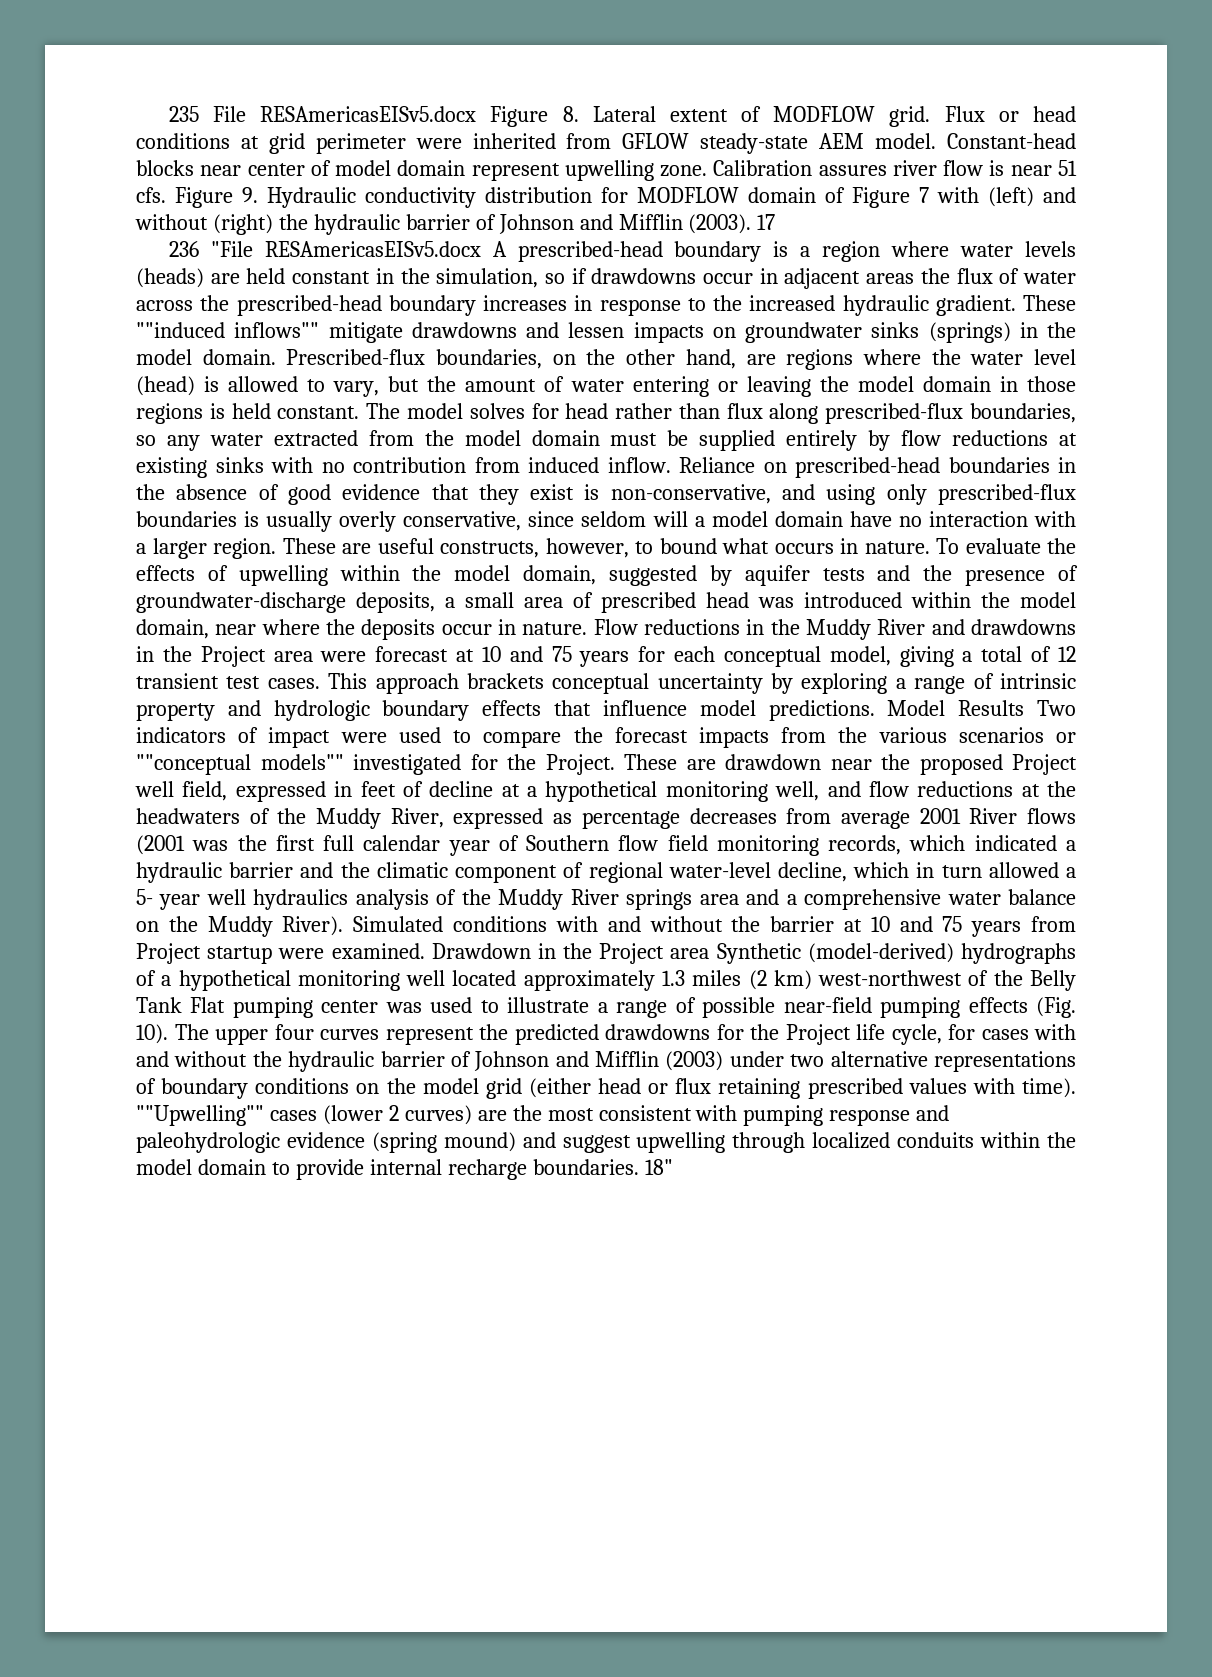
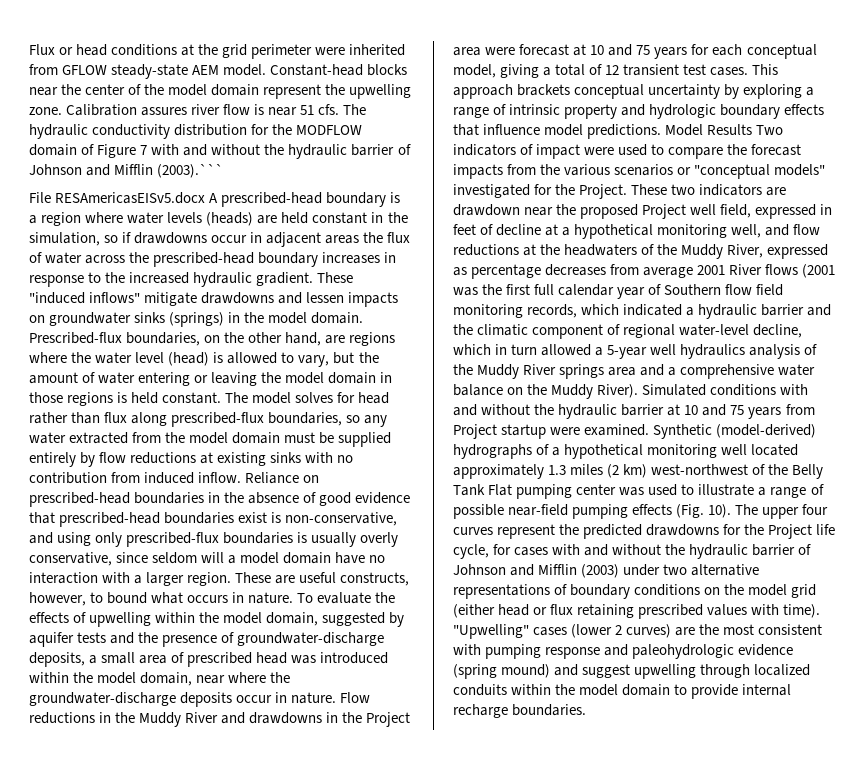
[168,106,931,127] 235 File RESAmericasEISv5.docx Figure 8. Lateral extent of MODFLOW grid. -> (29, 49) none
(259, 142) none -> [198,44,219,55] the
(242, 170) none -> [61,84,82,95] the
(331, 168) none -> [144,84,165,95] the
(560, 172) none -> [325,84,346,95] the
[175,187,356,208] Figure 9. Hydraulic -> [343,104,367,115] [29,124,88,139] The hydraulic
(628, 195) none -> [272,124,293,135] the
[988,187,1076,207] [135,214,776,235] [168,241,253,257] (left) and without (right) the hydraulic barrier of Johnson and Mifflin (2003). 17 // 236 "File -> [183,144,411,159] [29,164,224,178] [29,192,51,203] and without the hydraulic barrier of Johnson and Mifflin (2003).``` // File
[136,322,320,338] ""induced inflows"" -> [29,292,141,304] "induced inflows"
[478,484,519,505] they -> [59,512,235,527] prescribed-head boundaries
(355, 627) none -> [29,692,176,706] groundwater-discharge
[136,754,344,775] ""conceptual models"" -> [694,164,826,179] "conceptual models"
(677, 762) none -> [671,184,763,196] two indicators
[136,889,201,910] 5- year -> [607,345,648,359] 5-year
(761, 924) none -> [558,404,618,419] hydraulic
[431,943,710,964] Drawdown in the Project area -> (650, 430) none
[136,1105,264,1126] ""Upwelling"" -> [453,624,529,639] "Upwelling"
[644,1159,673,1175] 18" -> (587, 710) none

